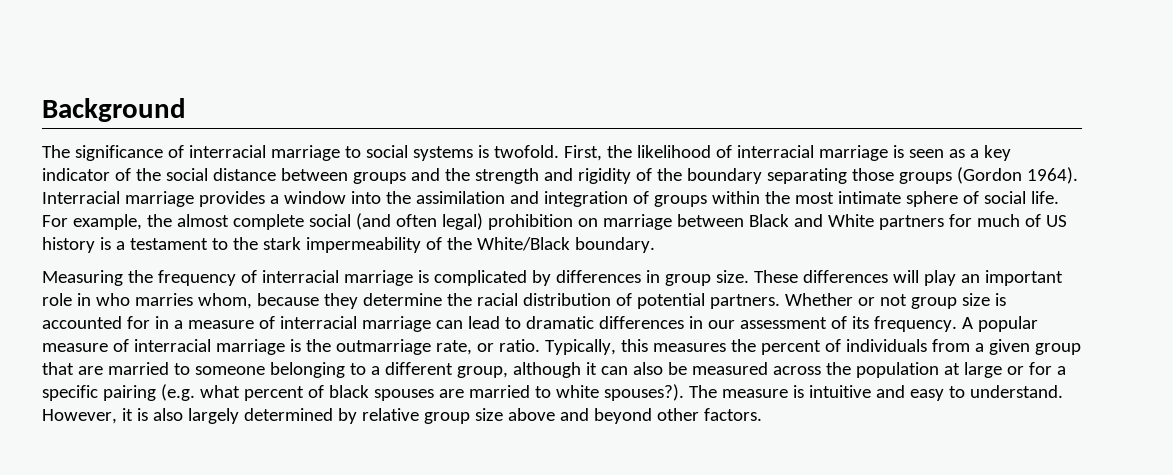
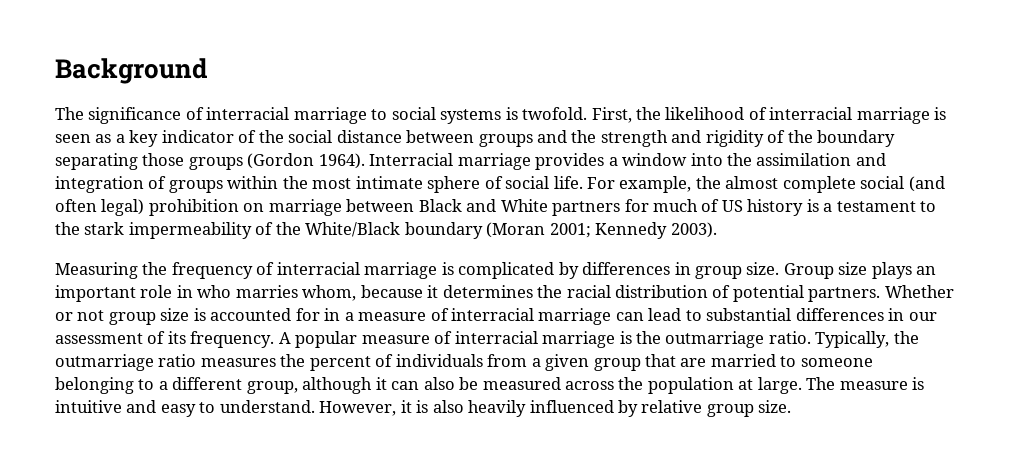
[574,237,655,253] boundary. -> [404,222,717,239] boundary (Moran 2001; Kennedy 2003).
[753,270,956,286] These differences will play -> [783,262,912,279] Group size plays
[323,293,442,309] they determine -> [427,285,533,298] it determines
[525,316,594,329] dramatic -> [706,308,792,321] substantial
[435,339,648,355] rate, or ratio. Typically, this -> [768,331,919,348] [55,354,197,371] ratio. Typically, the outmarriage ratio
[963,362,1066,378] [42,384,684,401] large or for a specific pairing (e.g. what percent of black spouses are married to white spouses?). -> [757,377,802,394] large.
[187,408,333,424] largely determined -> [468,400,614,417] heavily influenced
[474,408,762,424] size above and beyond other factors. -> [758,400,792,413] size.

